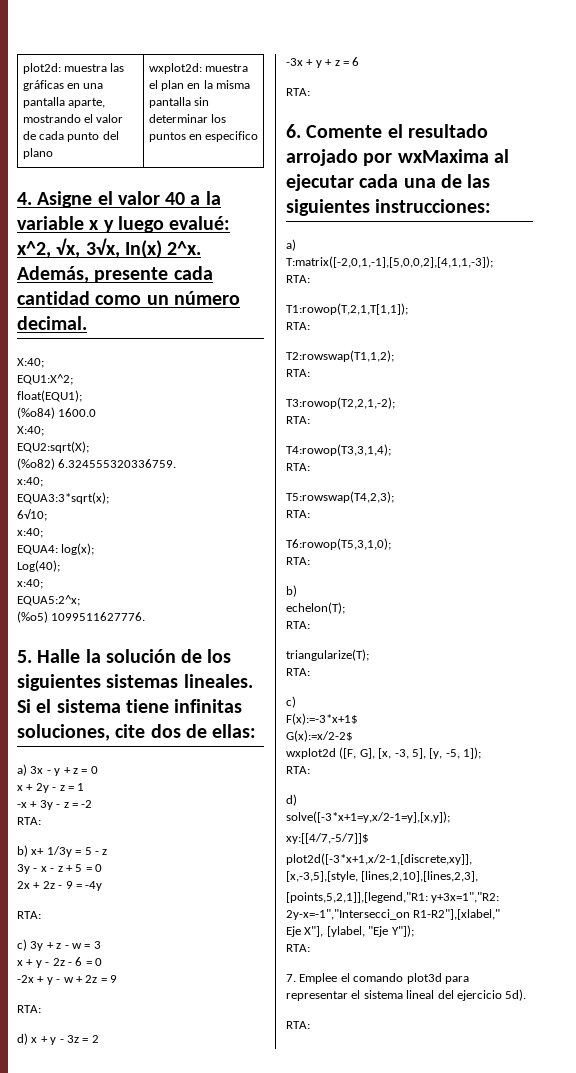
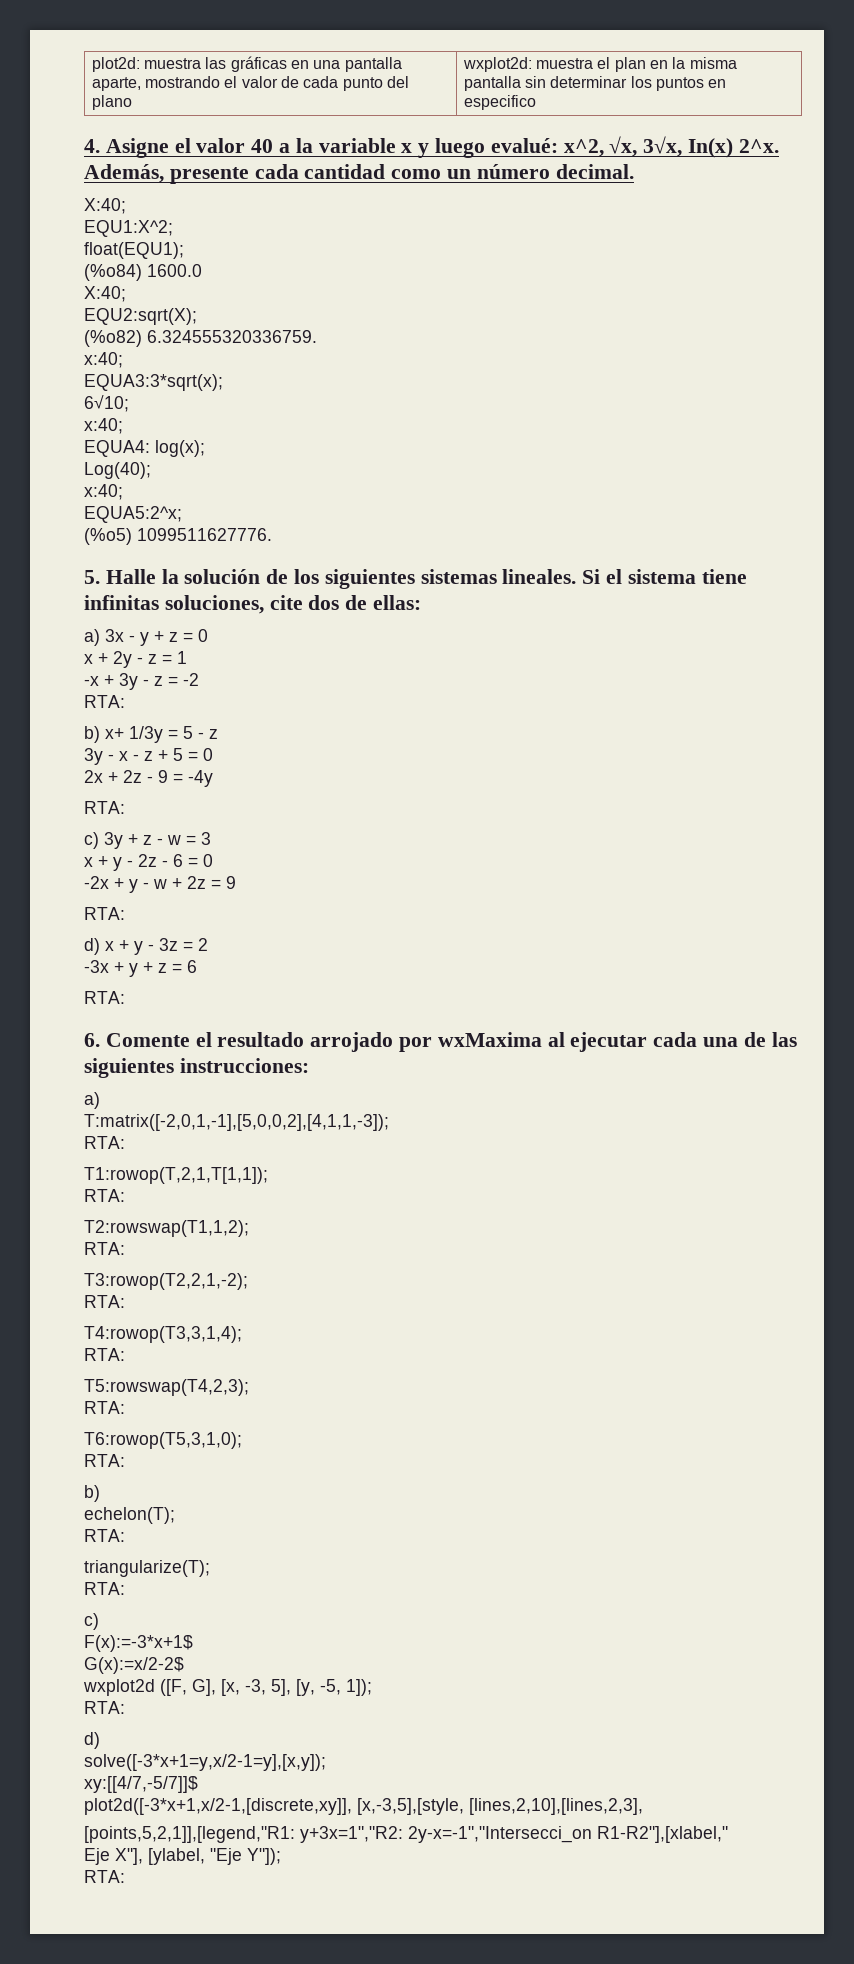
[286,973,469,984] [286,989,527,1001] [286,1021,310,1029] // 7. Emplee el comando plot3d para representar el sistema lineal del ejercicio 5d). // RTA: -> (125, 1876) none

